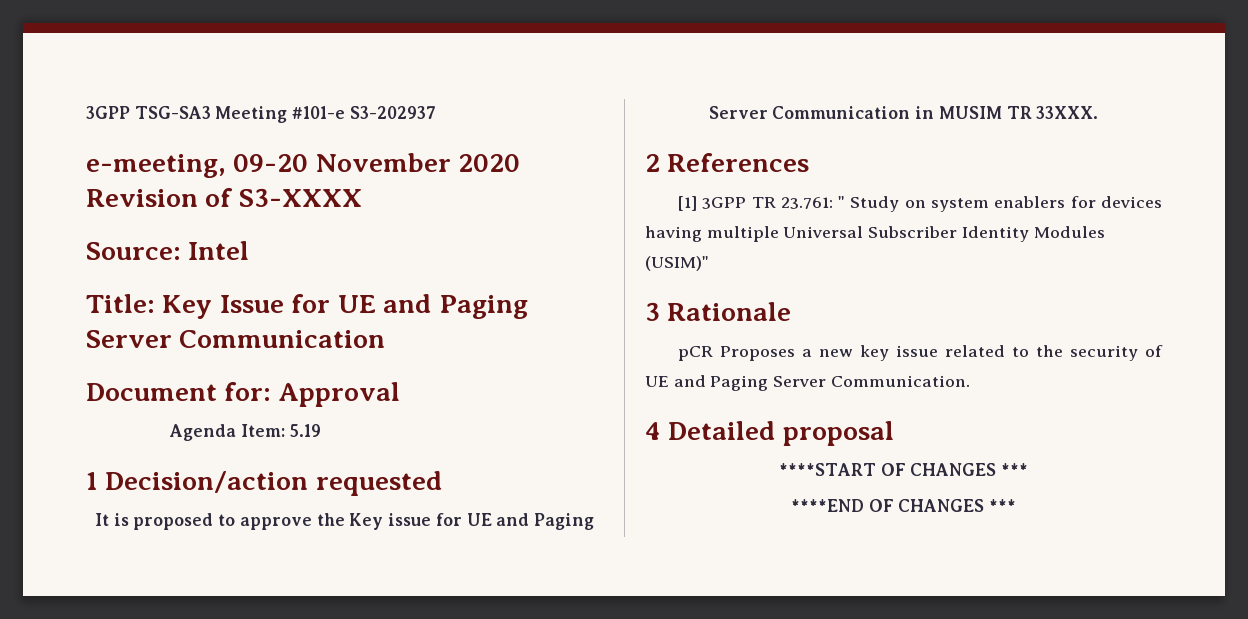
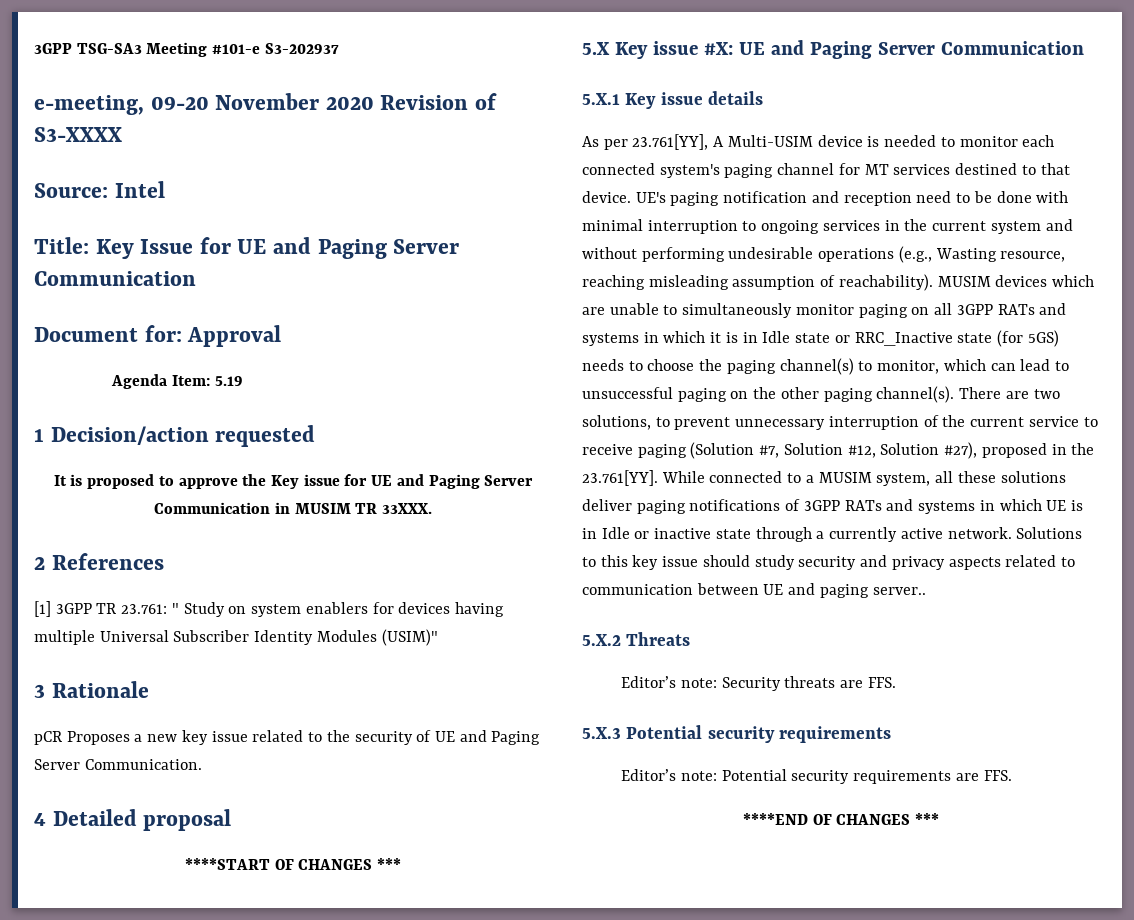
(1029, 469) none -> [582,40,1084,59] [582,91,763,109] [582,134,1055,150] [582,163,1070,178] [582,191,1069,206] [582,219,1073,234] [582,246,1066,263] [582,274,1095,291] [582,303,1067,318] [582,330,1059,347] [582,358,1069,375] [582,386,1060,403] [582,415,1098,430] [582,442,1095,459] [582,470,1066,486] [582,499,1083,514] [582,527,1083,542] [582,555,1075,570] [582,583,926,598] [582,632,691,646] [621,676,896,691] [582,725,891,743] [621,769,1012,784] // 5.X Key issue #X: UE and Paging Server Communication // 5.X.1 Key issue details // As per 23.761[YY], A Multi-USIM device is needed to monitor each connected system's paging channel for MT services destined to that device. UE's paging notification and reception need to be done with minimal interruption to ongoing services in the current system and without performing undesirable operations (e.g., Wasting resource, reaching misleading assumption of reachability). MUSIM devices which are unable to simultaneously monitor paging on all 3GPP RATs and systems in which it is in Idle state or RRC_Inactive state (for 5GS) needs to choose the paging channel(s) to monitor, which can lead to unsuccessful paging on the other paging channel(s). There are two solutions, to prevent unnecessary interruption of the current service to receive paging (Solution #7, Solution #12, Solution #27), proposed in the 23.761[YY]. While connected to a MUSIM system, all these solutions deliver paging notifications of 3GPP RATs and systems in which UE is in Idle or inactive state through a currently active network. Solutions to this key issue should study security and privacy aspects related to communication between UE and paging server.. // 5.X.2 Threats // Editor’s note: Security threats are FFS. // 5.X.3 Potential security requirements // Editor’s note: Potential security requirements are FFS.

